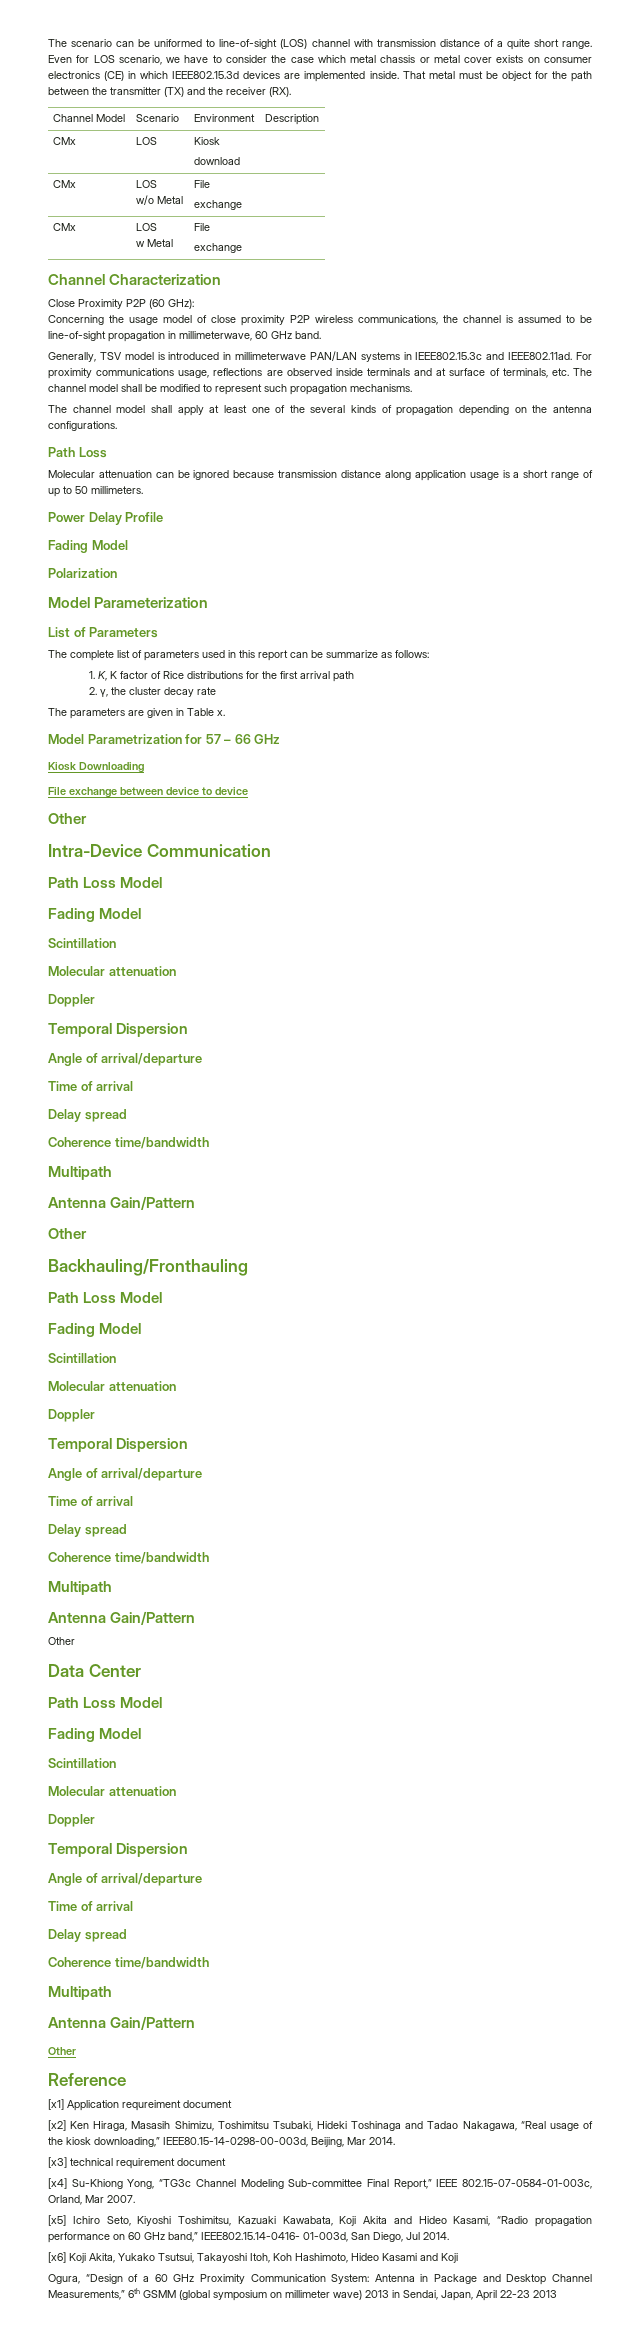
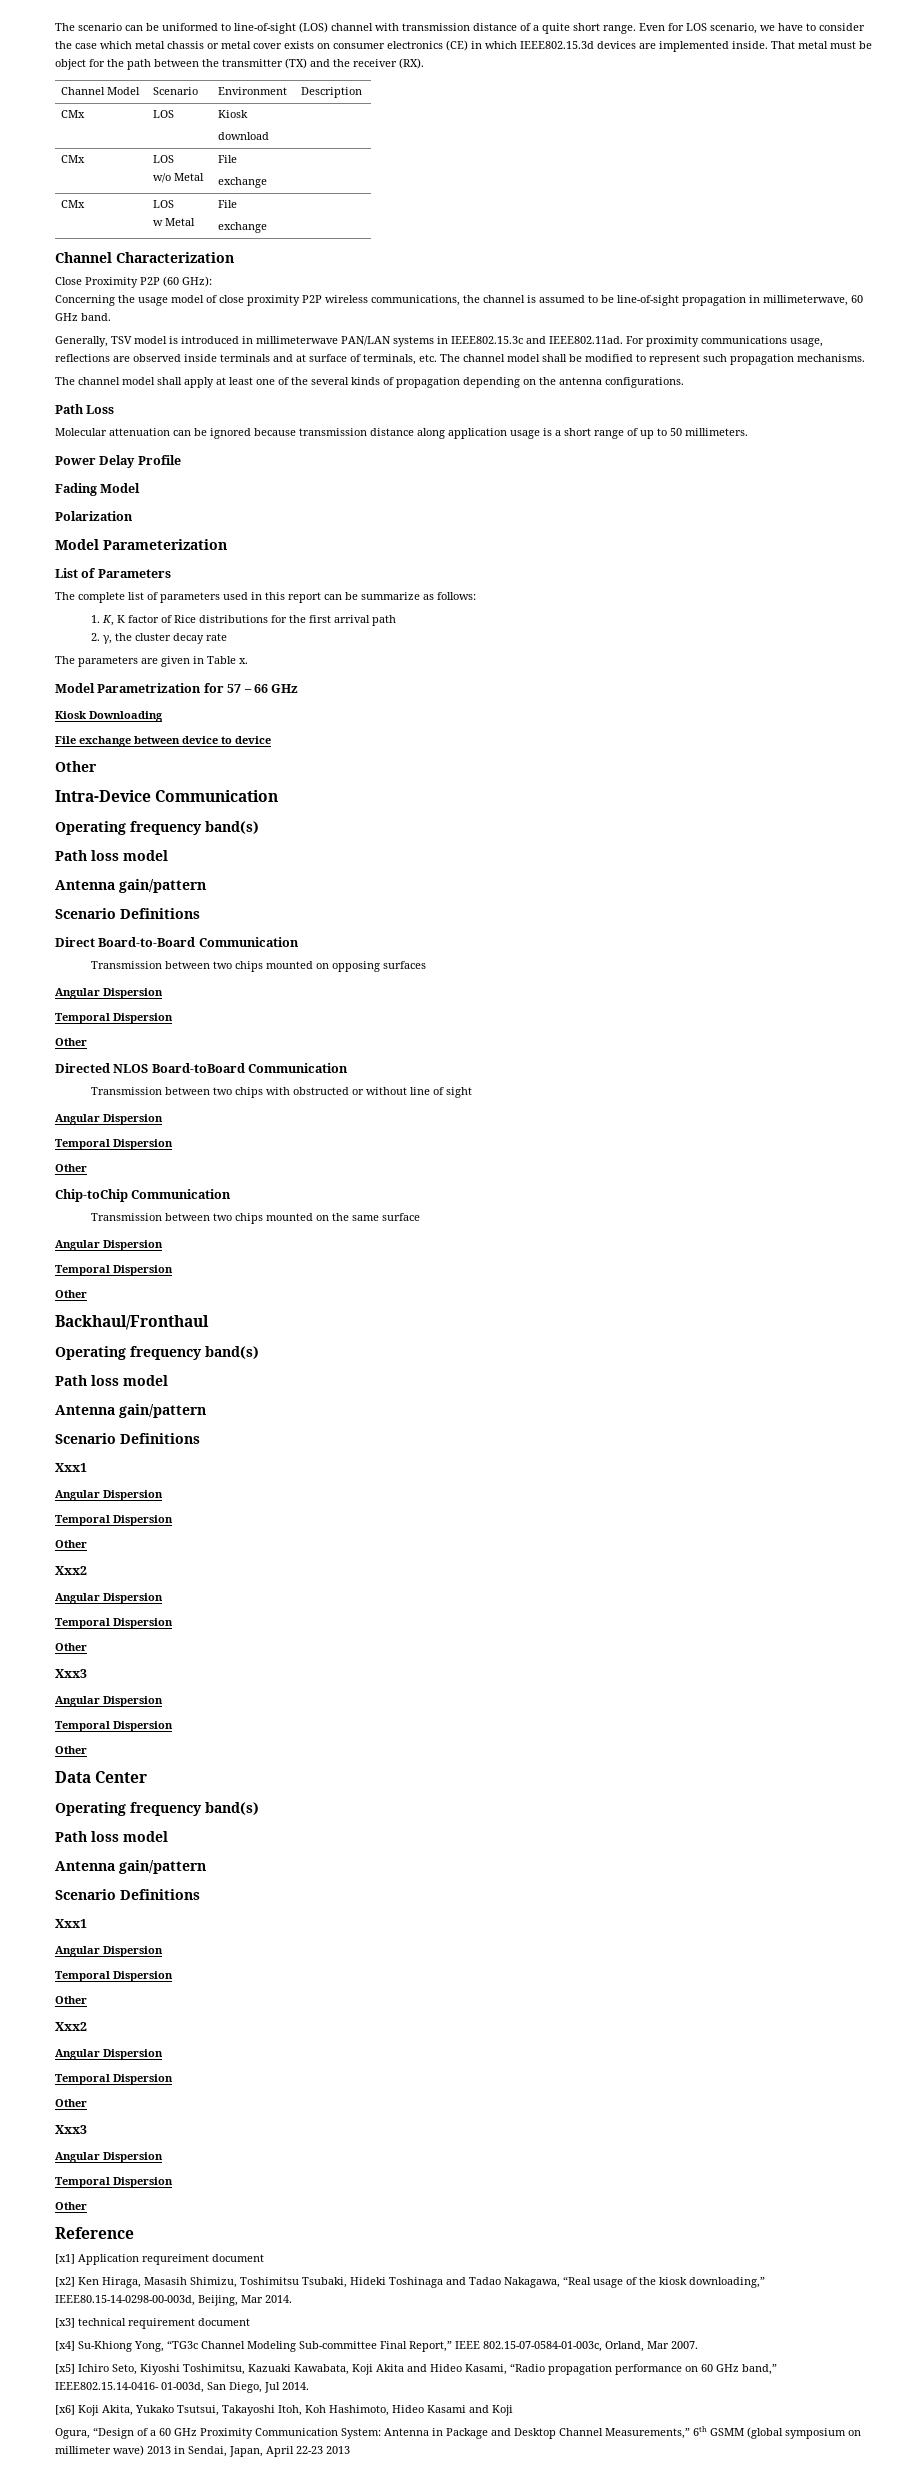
[48,877,163,888] [48,908,142,922] [48,938,116,948] [48,966,176,976] [48,994,95,1007] [48,1023,189,1037] [48,1053,203,1066] [48,1081,134,1091] [48,1109,127,1122] [48,1137,209,1149] [48,1166,112,1180] [48,1196,196,1210] [48,1228,87,1239] [48,1259,248,1276] [48,1292,163,1303] [48,1323,142,1337] [48,1353,116,1363] [48,1381,176,1391] [48,1409,95,1422] [48,1438,189,1452] [48,1468,203,1481] [48,1496,134,1506] [48,1524,127,1537] [48,1552,209,1564] [48,1581,112,1595] [48,1611,196,1625] [48,1637,75,1645] [48,1664,141,1677] [48,1697,163,1708] [48,1728,142,1742] [48,1758,116,1768] [48,1786,176,1796] [48,1814,95,1827] [48,1843,189,1857] [48,1873,203,1886] [48,1901,134,1911] [48,1929,127,1942] [48,1957,209,1969] [48,1986,112,2000] [48,2016,196,2030] Path Loss Model // Fading Model // Scintillation // Molecular attenuation // Doppler // Temporal Dispersion // Angle of arrival/departure // Time of arrival // Delay spread // Coherence time/bandwidth // Multipath // Antenna Gain/Pattern // Other // Backhauling/Fronthauling // Path Loss Model // Fading Model // Scintillation // Molecular attenuation // Doppler // Temporal Dispersion // Angle of arrival/departure // Time of arrival // Delay spread // Coherence time/bandwidth // Multipath // Antenna Gain/Pattern // Other // Data Center // Path Loss Model // Fading Model // Scintillation // Molecular attenuation // Doppler // Temporal Dispersion // Angle of arrival/departure // Time of arrival // Delay spread // Coherence time/bandwidth // Multipath // Antenna Gain/Pattern -> [55,821,259,835] [55,850,168,861] [55,879,206,893] [55,908,200,919] [55,937,299,947] [90,961,426,972] [55,988,163,999] [55,1013,173,1024] [55,1038,87,1046] [55,1063,349,1073] [90,1087,472,1098] [55,1114,163,1125] [55,1139,173,1150] [55,1164,87,1172] [55,1189,232,1202] [90,1213,420,1224] [55,1240,163,1251] [55,1265,173,1276] [55,1290,87,1298] [55,1315,209,1330] [55,1346,259,1360] [55,1375,168,1386] [55,1404,206,1418] [55,1433,200,1444] [55,1463,87,1472] [55,1490,163,1501] [55,1515,173,1526] [55,1540,87,1548] [55,1566,87,1575] [55,1593,163,1604] [55,1618,173,1629] [55,1643,87,1651] [55,1669,87,1678] [55,1696,163,1707] [55,1721,173,1732] [55,1746,87,1754] [55,1771,148,1783] [55,1802,259,1816] [55,1831,168,1842] [55,1860,206,1874] [55,1889,200,1900] [55,1919,87,1928] [55,1946,163,1957] [55,1971,173,1982] [55,1996,87,2004] [55,2022,87,2031] [55,2049,163,2060] [55,2074,173,2085] [55,2099,87,2107] [55,2125,87,2134] [55,2152,163,2163] [55,2177,173,2188] Operating frequency band(s) // Path loss model // Antenna gain/pattern // Scenario Definitions // Direct Board-to-Board Communication // Transmission between two chips mounted on opposing surfaces // Angular Dispersion // Temporal Dispersion // Other // Directed NLOS Board-toBoard Communication // Transmission between two chips with obstructed or without line of sight // Angular Dispersion // Temporal Dispersion // Other // Chip-toChip Communication // Transmission between two chips mounted on the same surface // Angular Dispersion // Temporal Dispersion // Other // Backhaul/Fronthaul // Operating frequency band(s) // Path loss model // Antenna gain/pattern // Scenario Definitions // Xxx1 // Angular Dispersion // Temporal Dispersion // Other // Xxx2 // Angular Dispersion // Temporal Dispersion // Other // Xxx3 // Angular Dispersion // Temporal Dispersion // Other // Data Center // Operating frequency band(s) // Path loss model // Antenna gain/pattern // Scenario Definitions // Xxx1 // Angular Dispersion // Temporal Dispersion // Other // Xxx2 // Angular Dispersion // Temporal Dispersion // Other // Xxx3 // Angular Dispersion // Temporal Dispersion

